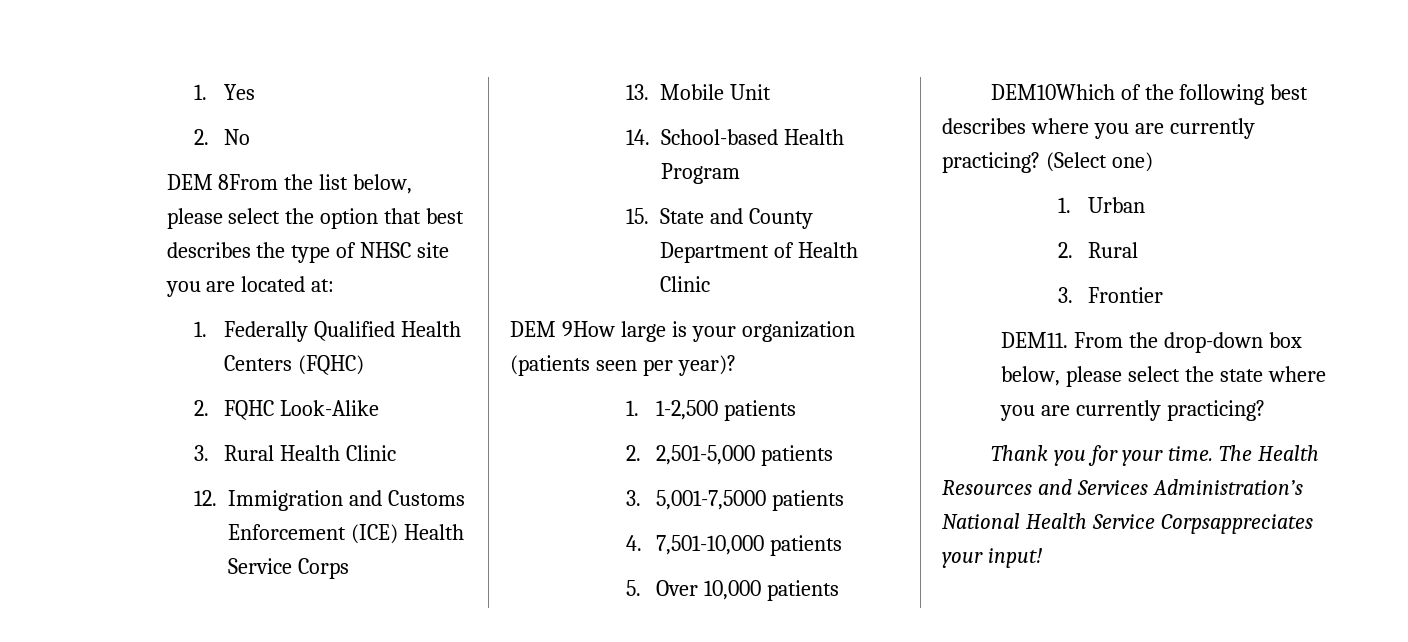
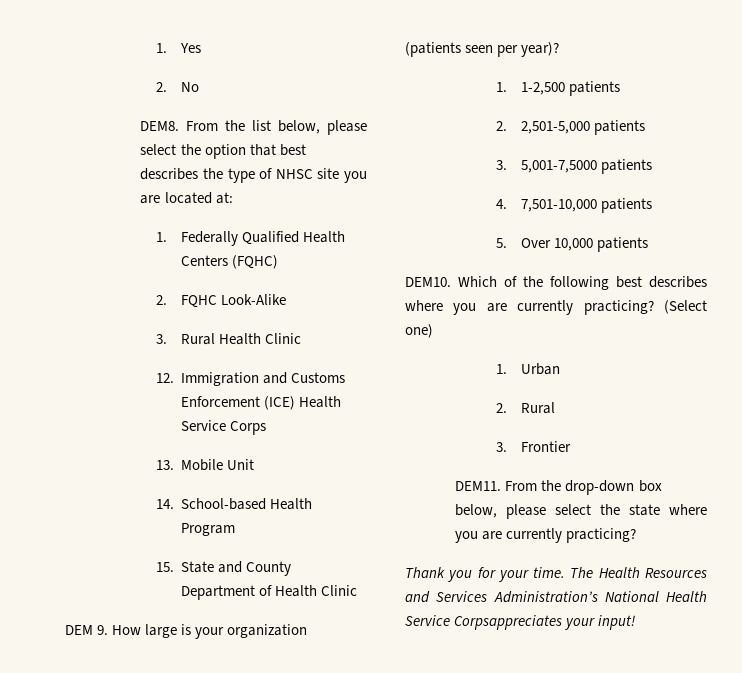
[166,174,279,190] DEM 8From -> [140,121,219,131] DEM8. From
[561,321,615,337] 9How -> [97,625,142,635] 9. How
[990,84,1115,100] DEM10Which -> [405,276,497,287] DEM10. Which

